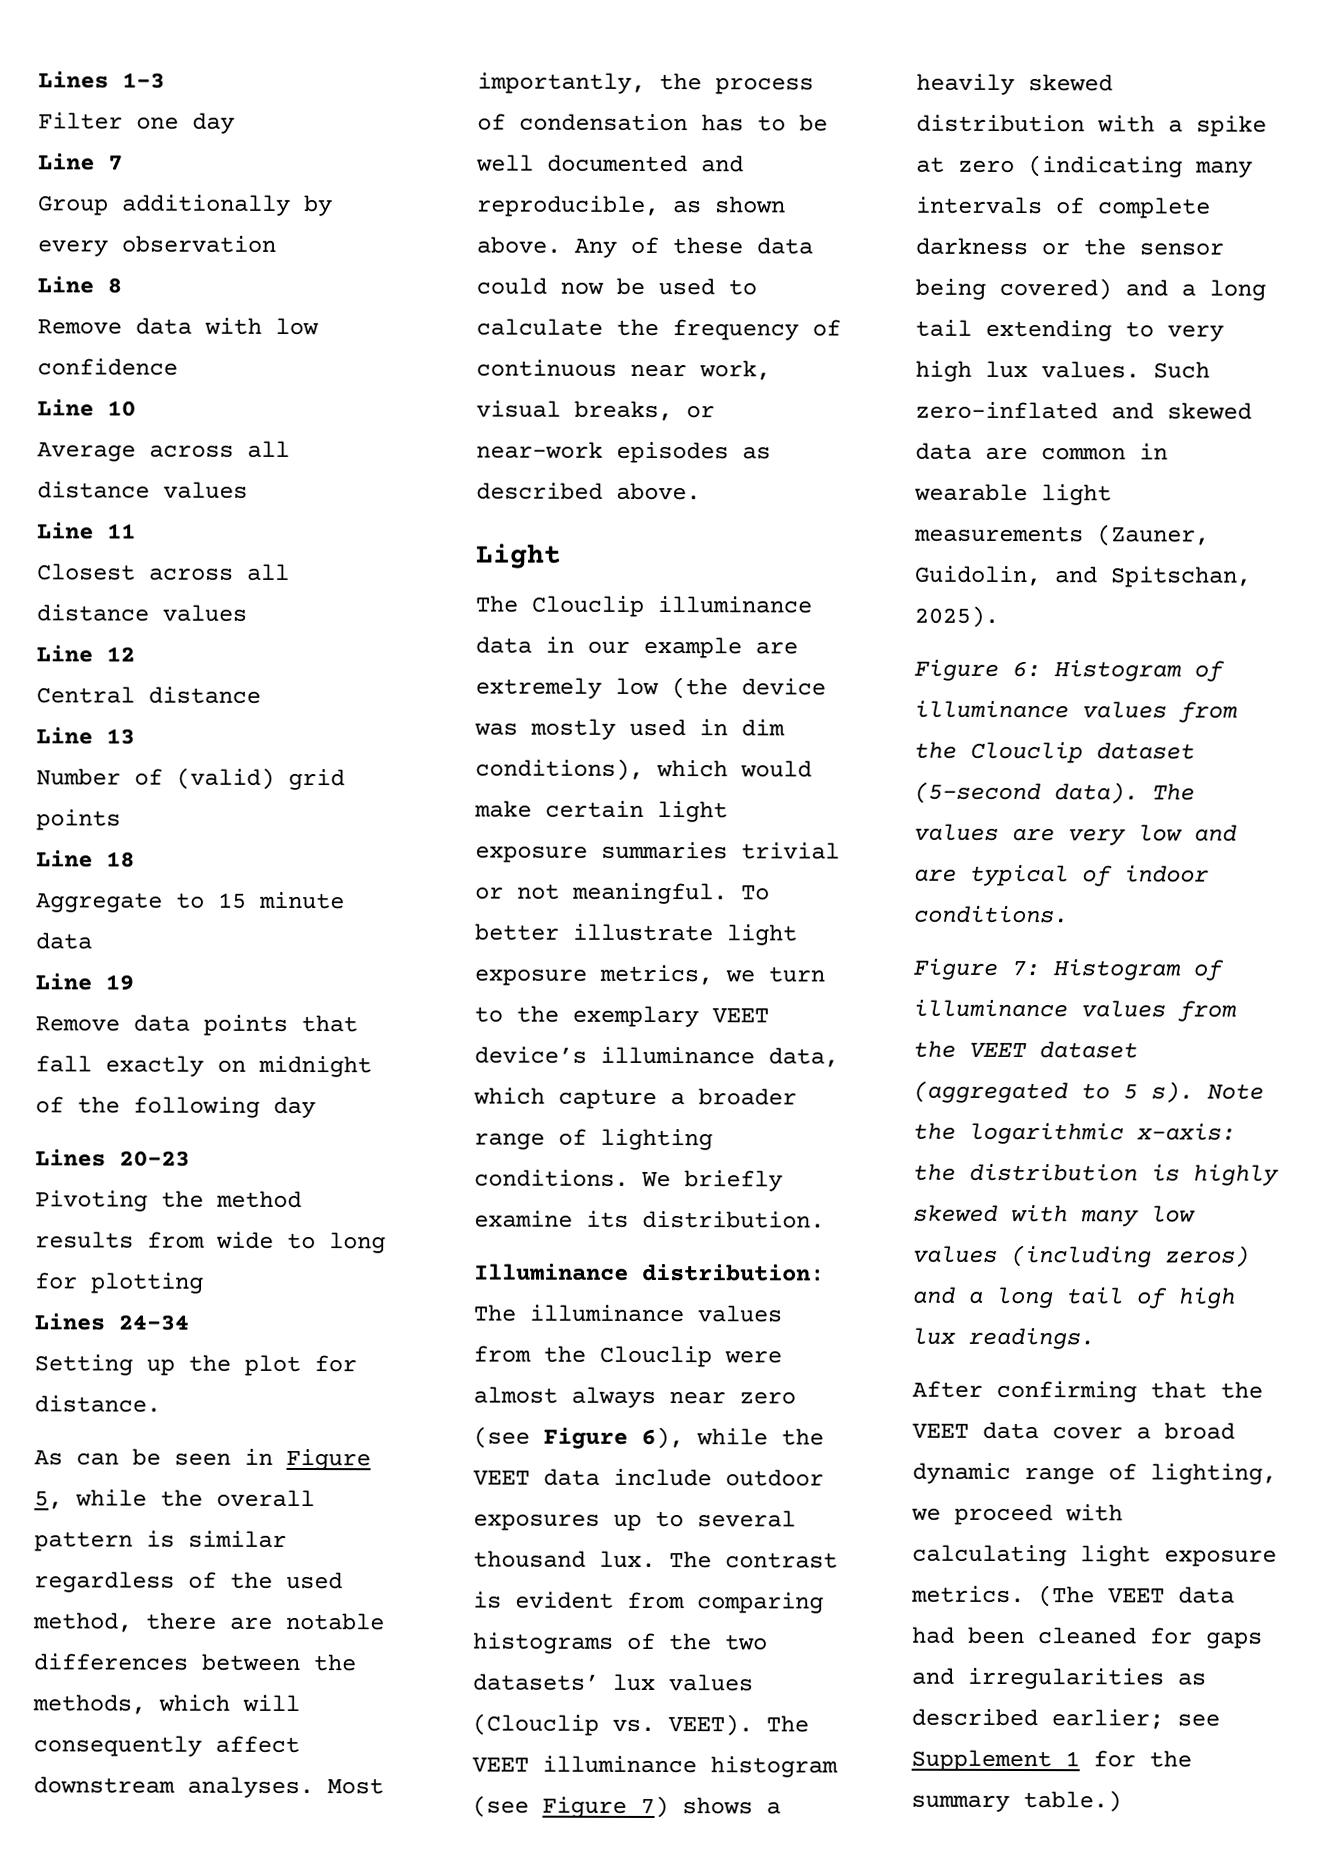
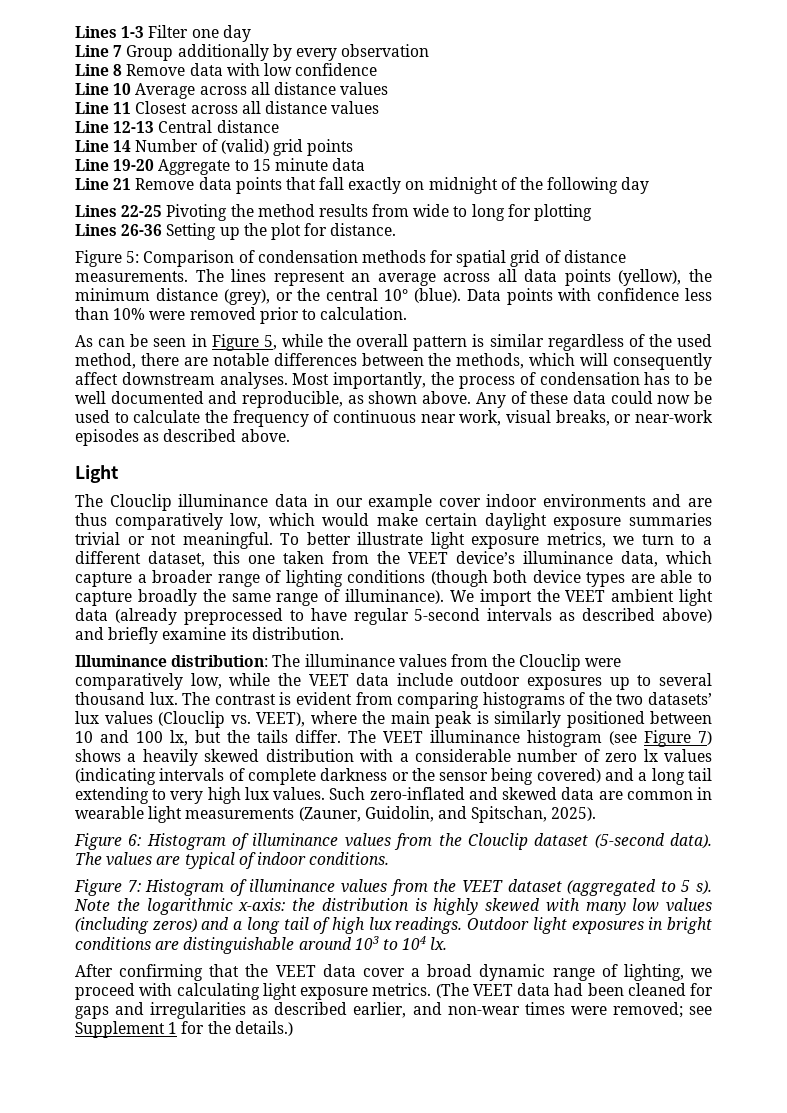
(165, 80) // -> (145, 32) none
(123, 163) // -> (123, 51) none
(122, 285) // -> (123, 70) none
(136, 408) // -> (132, 89) none
(136, 531) // -> (132, 108) none
[106,646,135,662] 12 // -> [113,121,155,133] 12-13
[106,728,135,745] 13 // -> [113,140,132,152] 14
[106,851,135,868] 18 // -> [113,159,155,171] 19-20
[105,974,134,991] 19 // -> [113,178,132,190] 21
[119,1150,190,1167] 20-23 // -> [121,205,163,217] 22-25
[118,1314,189,1331] 24-34 // -> [121,224,163,236] 26-36
(161, 1404) none -> [75,250,626,267] [75,269,712,286] [75,288,712,305] [75,307,408,324] // Figure 5: Comparison of condensation methods for spatial grid of distance measurements. The lines represent an average across all data points (yellow), the minimum distance (grey), or the central 10° (blue). Data points with confidence less than 10% were removed prior to calculation.
[755,641,798,655] [475,677,826,700] [474,718,785,740] [475,758,644,781] are extremely low (the device was mostly used in dim conditions), -> [438,494,712,507] [75,513,262,530] cover indoor environments and are thus comparatively low,
[657,800,728,823] light -> [484,513,547,530] daylight
[516,1005,699,1028] the exemplary -> [703,536,713,545] [75,551,400,567] a different dataset, this one taken from the
[474,1169,671,1188] conditions. We -> [347,570,713,587] [75,589,713,606] [75,608,712,625] [75,627,104,640] conditions (though both device types are able to capture broadly the same range of illuminance). We import the VEET ambient light data (already preprocessed to have regular 5-second intervals as described above) and
[473,1386,796,1408] [473,1426,684,1450] almost always near zero (see Figure 6), -> [75,673,222,690] comparatively low,
[668,1714,753,1737] VEET). -> [256,711,712,728] [75,730,341,746] VEET), where the main peak is similarly positioned between 10 and 100 lx, but the tails differ.
[1196,115,1267,137] [916,155,1253,178] spike at zero (indicating many -> [414,749,712,762] [75,768,156,785] considerable number of zero lx values (indicating
[1068,824,1237,846] [914,868,957,882] very low and are -> (181, 860) none
(1095, 1338) none -> [467,917,712,934] [75,936,448,954] Outdoor light exposures in bright conditions are distinguishable around 103 to 104 lx.
[1051,1709,1164,1730] earlier; -> [353,1002,683,1018] earlier, and non-wear times were removed;
[911,1790,1122,1813] summary table.) -> [234,1021,293,1036] details.)

